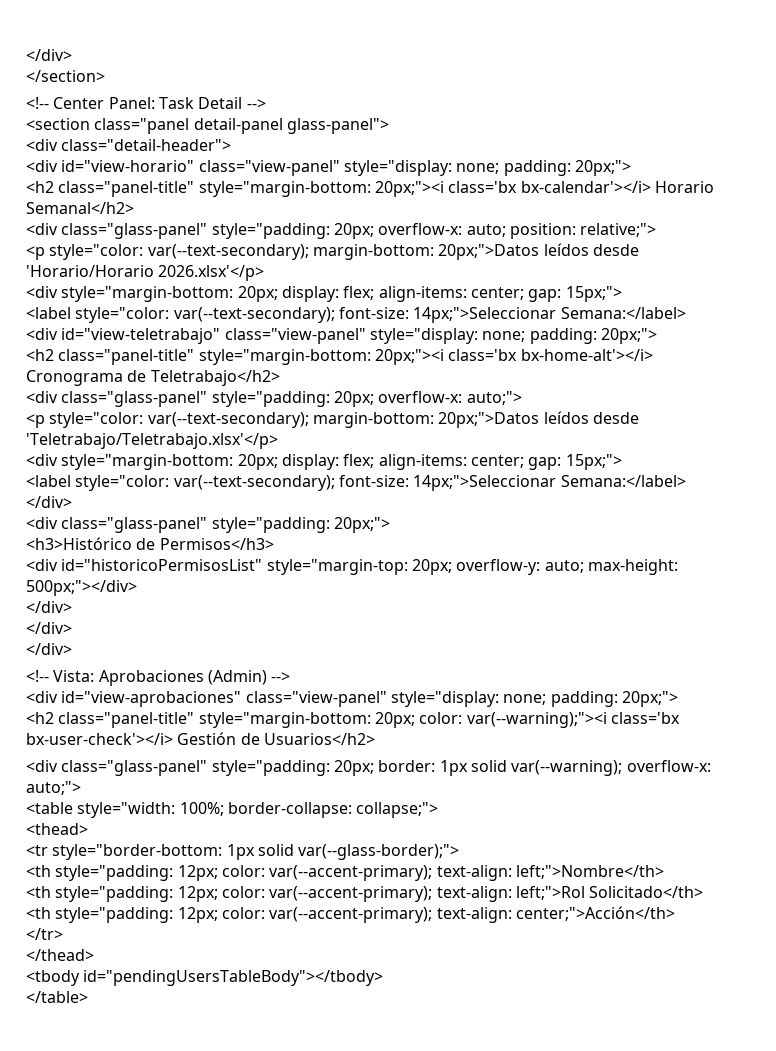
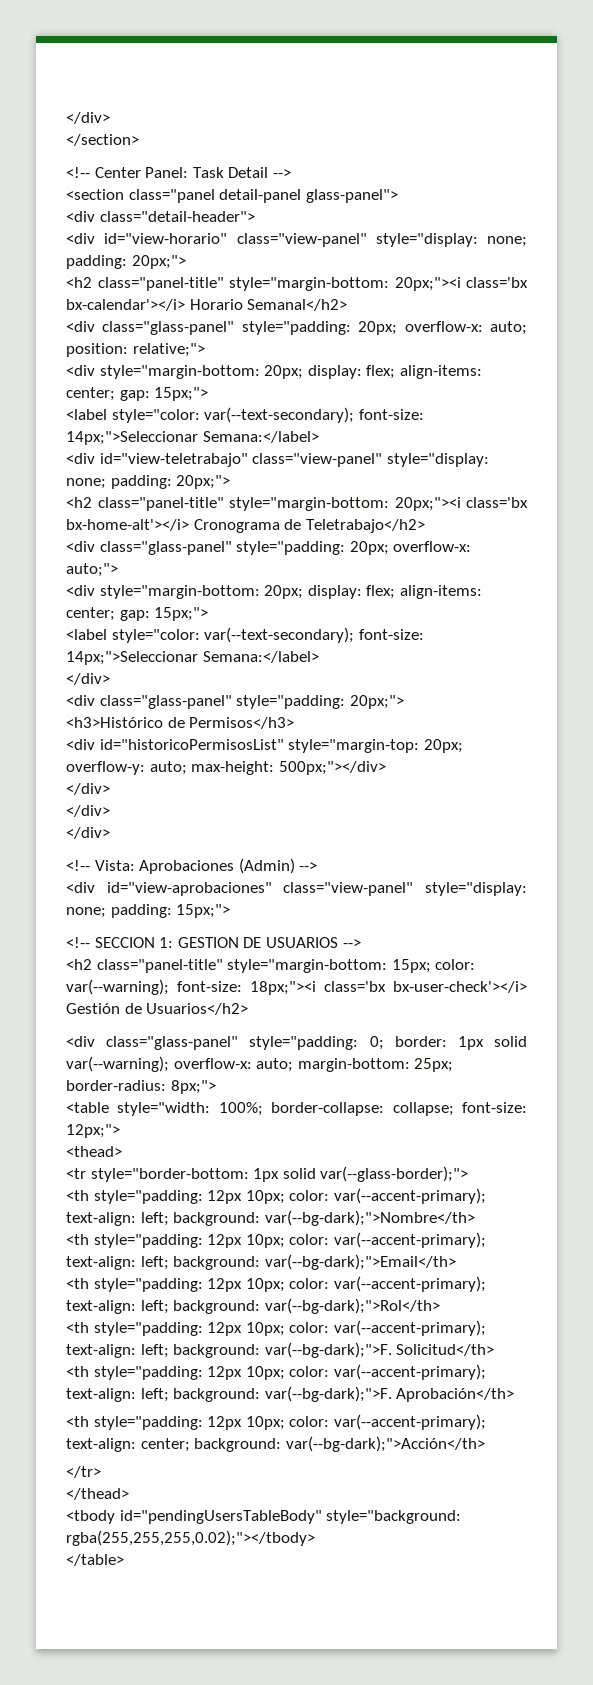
[26,243,639,260] [26,265,265,281] // <p style="color: var(--text-secondary); margin-bottom: 20px;">Datos leídos desde 'Horario/Horario 2026.xlsx'</p> -> (205, 350) none
[26,411,639,428] [26,433,278,449] // <p style="color: var(--text-secondary); margin-bottom: 20px;">Datos leídos desde 'Teletrabajo/Teletrabajo.xlsx'</p> -> (118, 570) none
[621,691,678,707] [26,712,607,728] 20px;"> // <h2 class="panel-title" style="margin-bottom: 20px; color: var(--warning);"><i -> [176,904,231,918] [66,937,361,948] [66,959,476,973] [66,979,316,995] 15px;"> // <!-- SECCION 1: GESTION DE USUARIOS --> // <h2 class="panel-title" style="margin-bottom: 15px; color: var(--warning); font-size: 18px;"><i
[333,760,374,776] 20px; -> [369,1036,384,1050] 0;
[26,781,81,795] auto;"> -> [256,1058,454,1072] [66,1080,216,1094] auto; margin-bottom: 25px; border-radius: 8px;">
[356,802,439,818] collapse;"> -> [392,1102,527,1116] [66,1124,120,1138] collapse; font-size: 12px;">
[177,865,664,881] [26,886,704,902] [26,906,675,923] 12px; color: var(--accent-primary); text-align: left;">Nombre</th> // <th style="padding: 12px; color: var(--accent-primary); text-align: left;">Rol Solicitado</th> // <th style="padding: 12px; color: var(--accent-primary); text-align: center;">Acción</th> -> [207,1188,486,1204] [66,1210,475,1226] [66,1232,486,1248] [66,1254,456,1270] [66,1276,486,1292] [66,1298,440,1314] [66,1320,486,1336] [66,1342,495,1358] [66,1364,486,1380] [66,1386,515,1402] [66,1414,486,1430] [66,1436,485,1452] 12px 10px; color: var(--accent-primary); text-align: left; background: var(--bg-dark);">Nombre</th> // <th style="padding: 12px 10px; color: var(--accent-primary); text-align: left; background: var(--bg-dark);">Email</th> // <th style="padding: 12px 10px; color: var(--accent-primary); text-align: left; background: var(--bg-dark);">Rol</th> // <th style="padding: 12px 10px; color: var(--accent-primary); text-align: left; background: var(--bg-dark);">F. Solicitud</th> // <th style="padding: 12px 10px; color: var(--accent-primary); text-align: left; background: var(--bg-dark);">F. Aprobación</th> // <th style="padding: 12px 10px; color: var(--accent-primary); text-align: center; background: var(--bg-dark);">Acción</th>
[83,970,384,986] id="pendingUsersTableBody"></tbody> -> [119,1510,462,1524] [66,1530,315,1546] id="pendingUsersTableBody" style="background: rgba(255,255,255,0.02);"></tbody>

